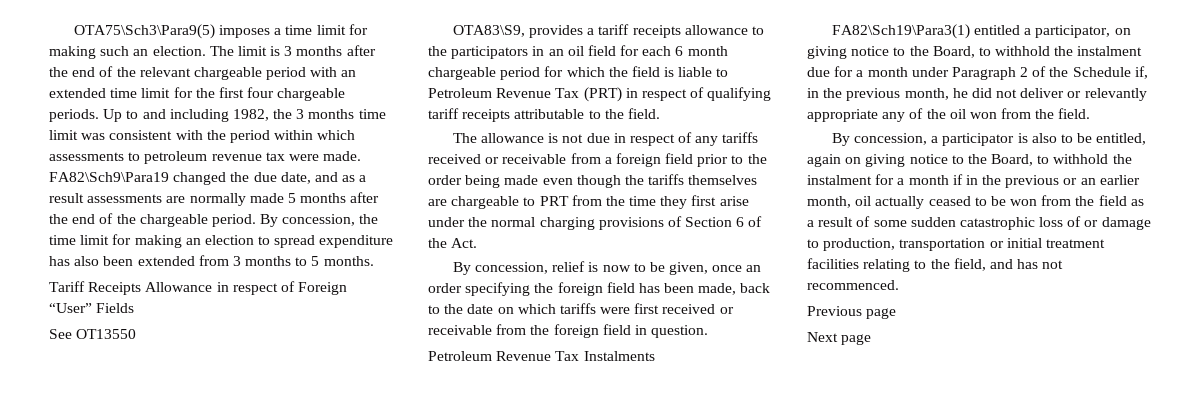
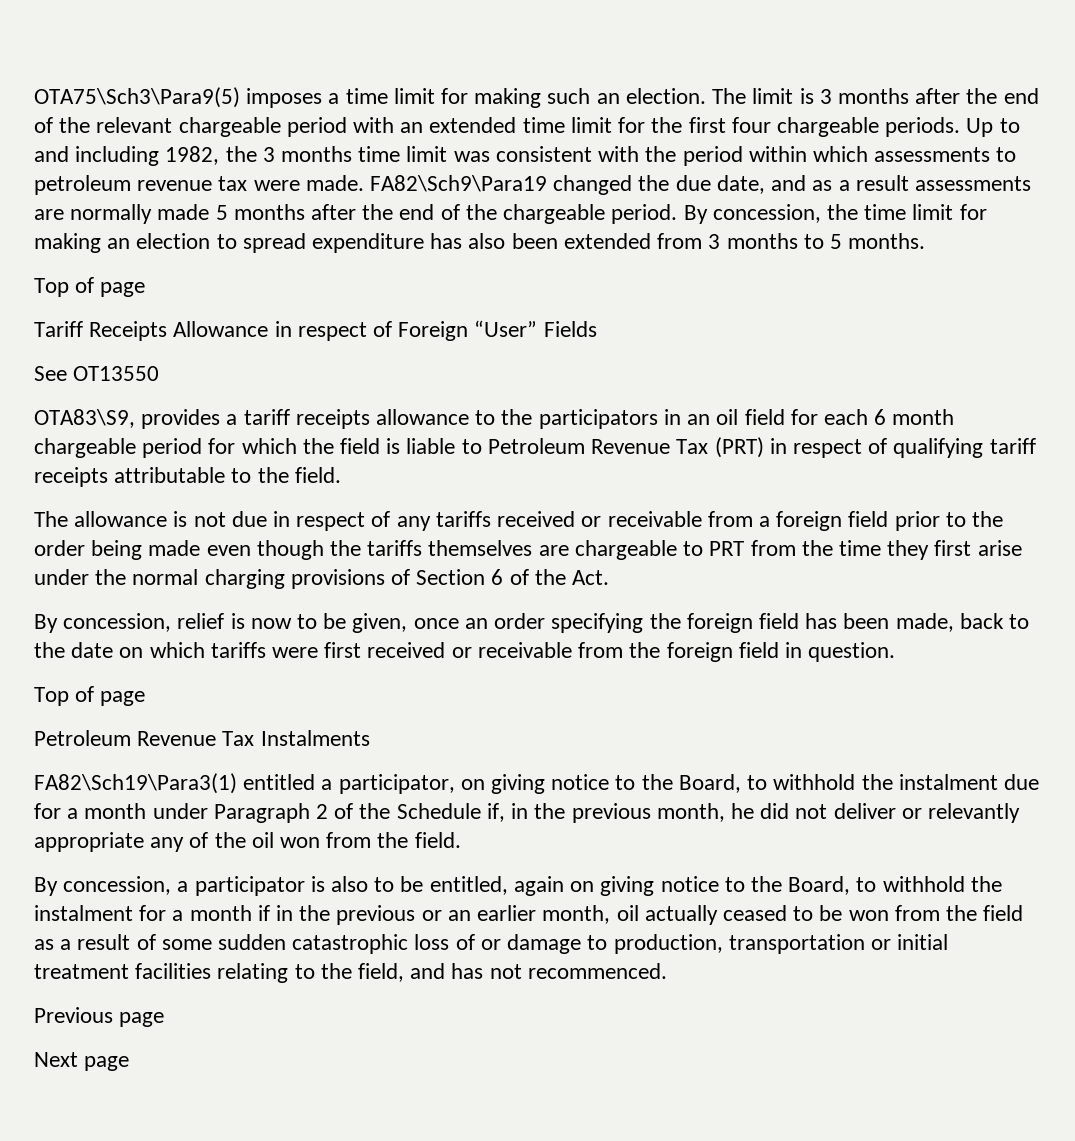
(374, 261) none -> [34,277,146,297] // Top of page
(709, 331) none -> [34,686,146,706] // Top of page

